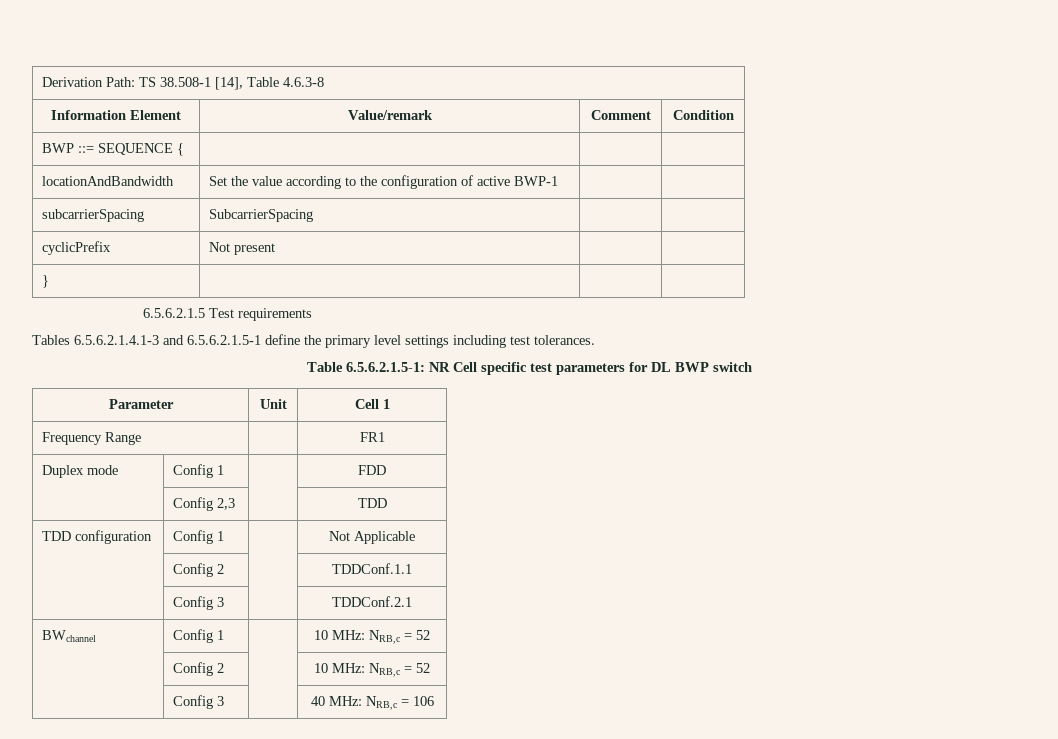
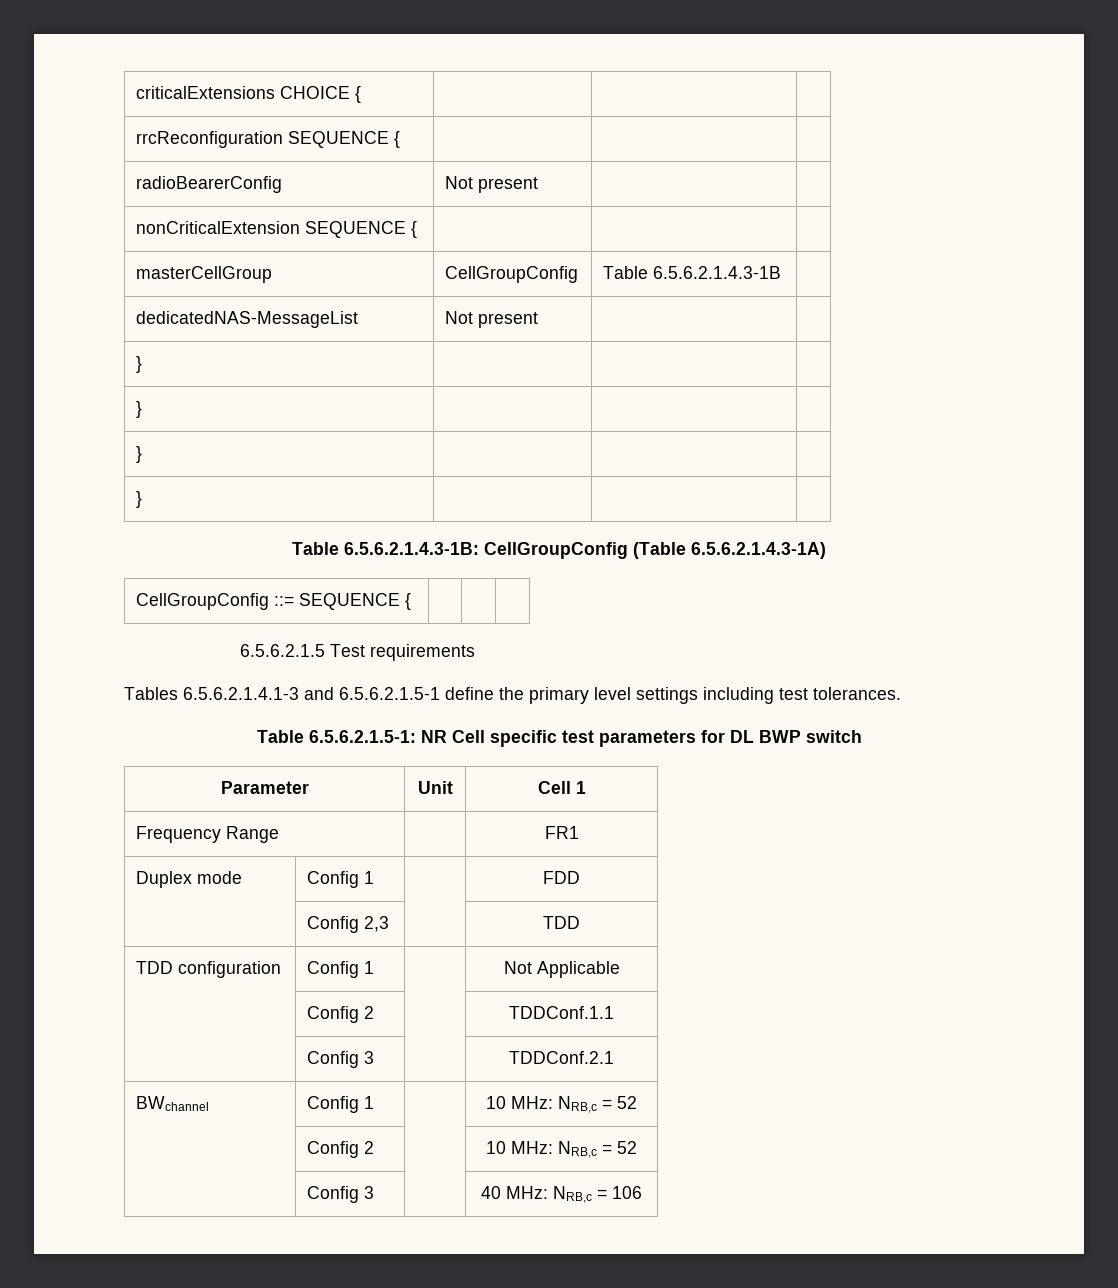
[42,77,325,90] [51,110,181,120] [347,110,433,120] [590,110,651,120] [672,110,734,120] [42,143,185,156] [42,176,175,186] [209,175,559,189] [42,209,145,222] [209,209,314,222] [42,241,112,255] [209,242,276,255] [42,275,50,288] Derivation Path: TS 38.508-1 [14], Table 4.6.3-8 // Information Element | Value/remark | Comment | Condition // BWP ::= SEQUENCE { | | | // locationAndBandwidth | Set the value according to the configuration of active BWP-1 | | // subcarrierSpacing | SubcarrierSpacing | | // cyclicPrefix | Not present | | // } -> [136,86,362,103] [136,131,401,148] [136,176,283,193] [445,176,539,193] [136,221,418,238] [136,266,273,283] [445,266,579,283] [603,266,782,279] [136,311,359,328] [445,311,539,328] [136,356,143,373] [136,401,143,418] [136,446,143,463] [136,491,143,508] [292,542,826,559] [136,593,412,610] criticalExtensions CHOICE { | | | // rrcReconfiguration SEQUENCE { | | | // radioBearerConfig | Not present | | // nonCriticalExtension SEQUENCE { | | | // masterCellGroup | CellGroupConfig | Table 6.5.6.2.1.4.3-1B | // dedicatedNAS-MessageList | Not present | | // } | | | // } | | | // } | | | // } | | | // Table 6.5.6.2.1.4.3-1B: CellGroupConfig (Table 6.5.6.2.1.4.3-1A) // CellGroupConfig ::= SEQUENCE {

